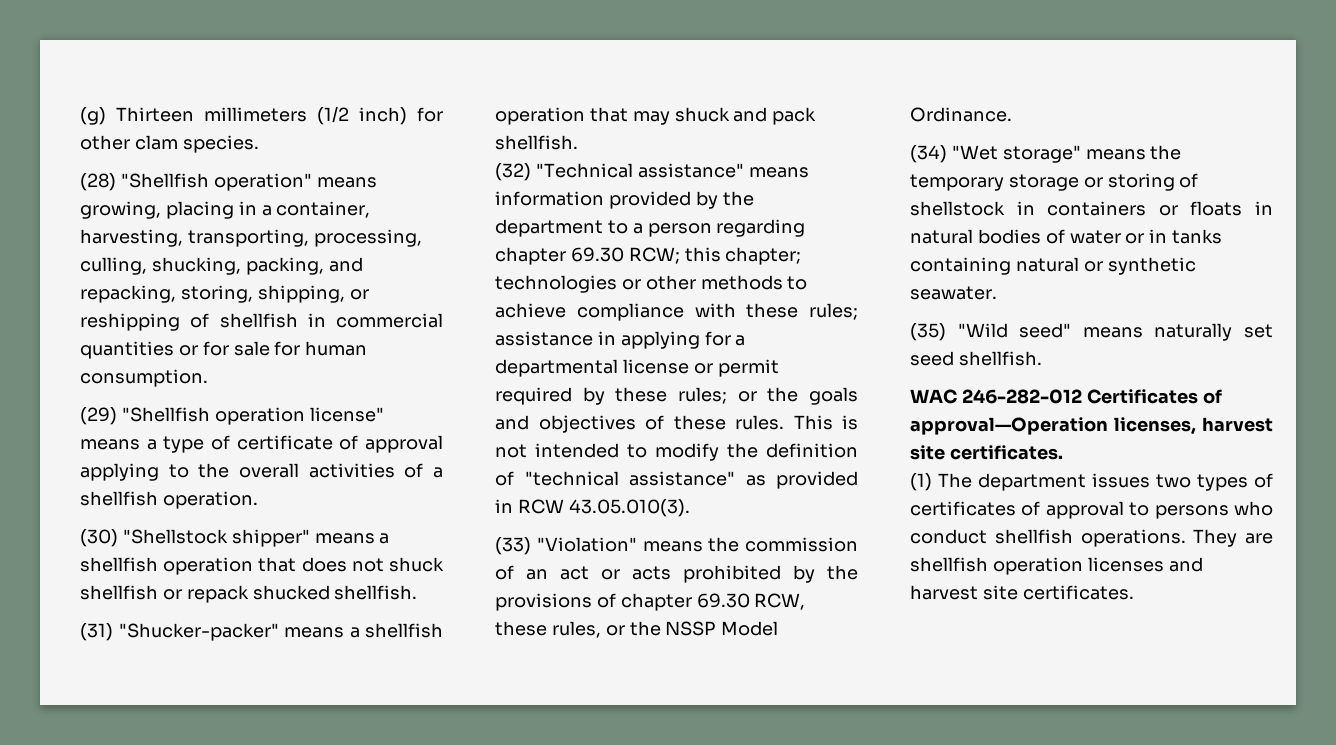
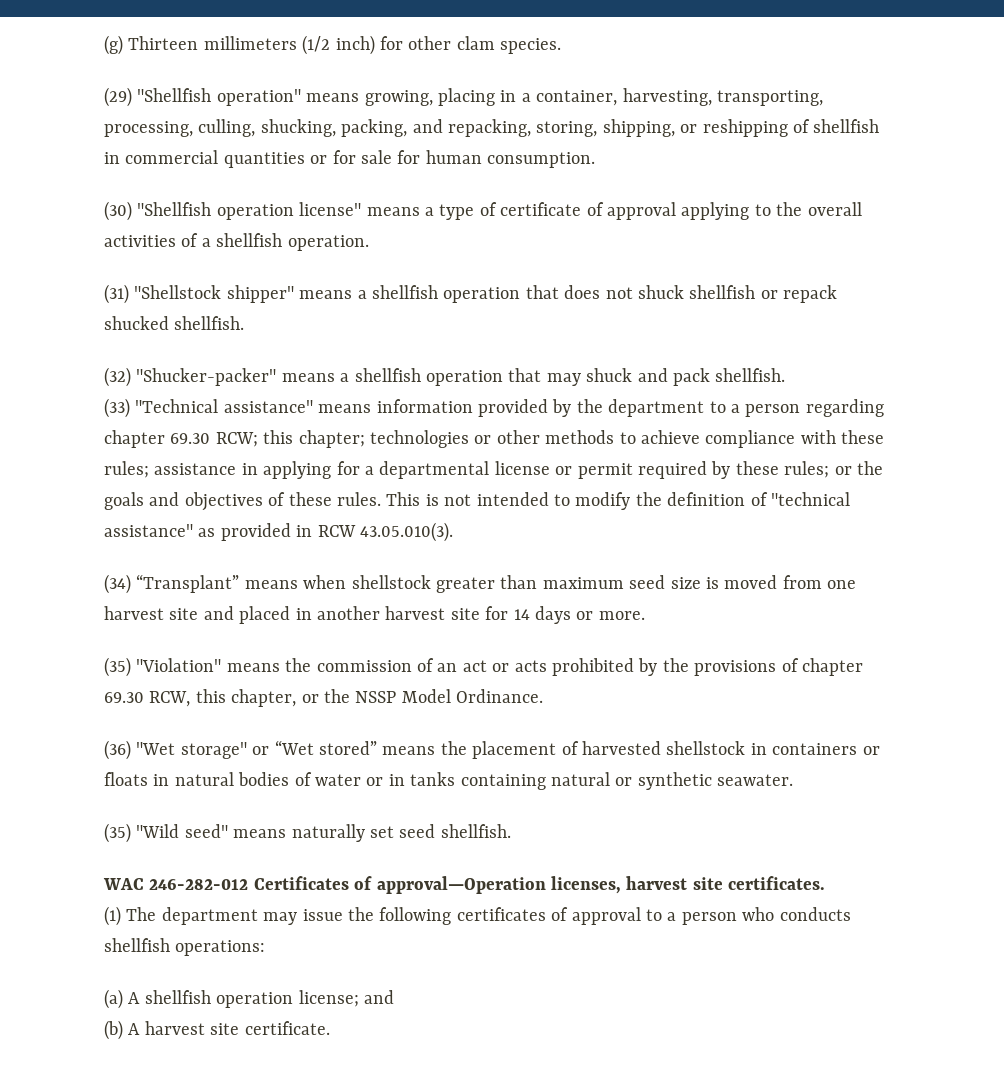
[80,173,116,191] (28) -> [104,87,132,107] (29)
[80,407,117,425] (29) -> [104,201,132,221] (30)
[80,529,118,547] (30) -> [104,284,129,304] (31)
[80,623,113,641] (31) -> [104,367,131,387] (32)
[495,163,531,181] (32) -> [104,398,130,418] (33)
[495,537,531,555] (33) -> [104,574,857,594] [104,606,645,624] [104,657,131,677] (34) “Transplant” means when shellstock greater than maximum seed size is moved from one harvest site and placed in another harvest site for 14 days or more. // (35)
[495,621,601,638] these rules, -> [195,689,297,707] this chapter,
[910,145,947,163] (34) -> [104,740,131,760] (36)
[1085,145,1182,160] [910,173,1199,191] means the temporary storage or storing of -> [252,740,661,759] or “Wet stored” means the placement of harvested
[1092,473,1273,491] [910,501,1273,519] [910,529,1273,547] [910,557,1203,575] [910,585,1134,600] issues two types of certificates of approval to persons who conduct shellfish operations. They are shellfish operation licenses and harvest site certificates. -> [263,907,851,925] [104,938,266,956] [104,989,394,1009] [104,1020,330,1040] may issue the following certificates of approval to a person who conducts shellfish operations: // (a) A shellfish operation license; and // (b) A harvest site certificate.

